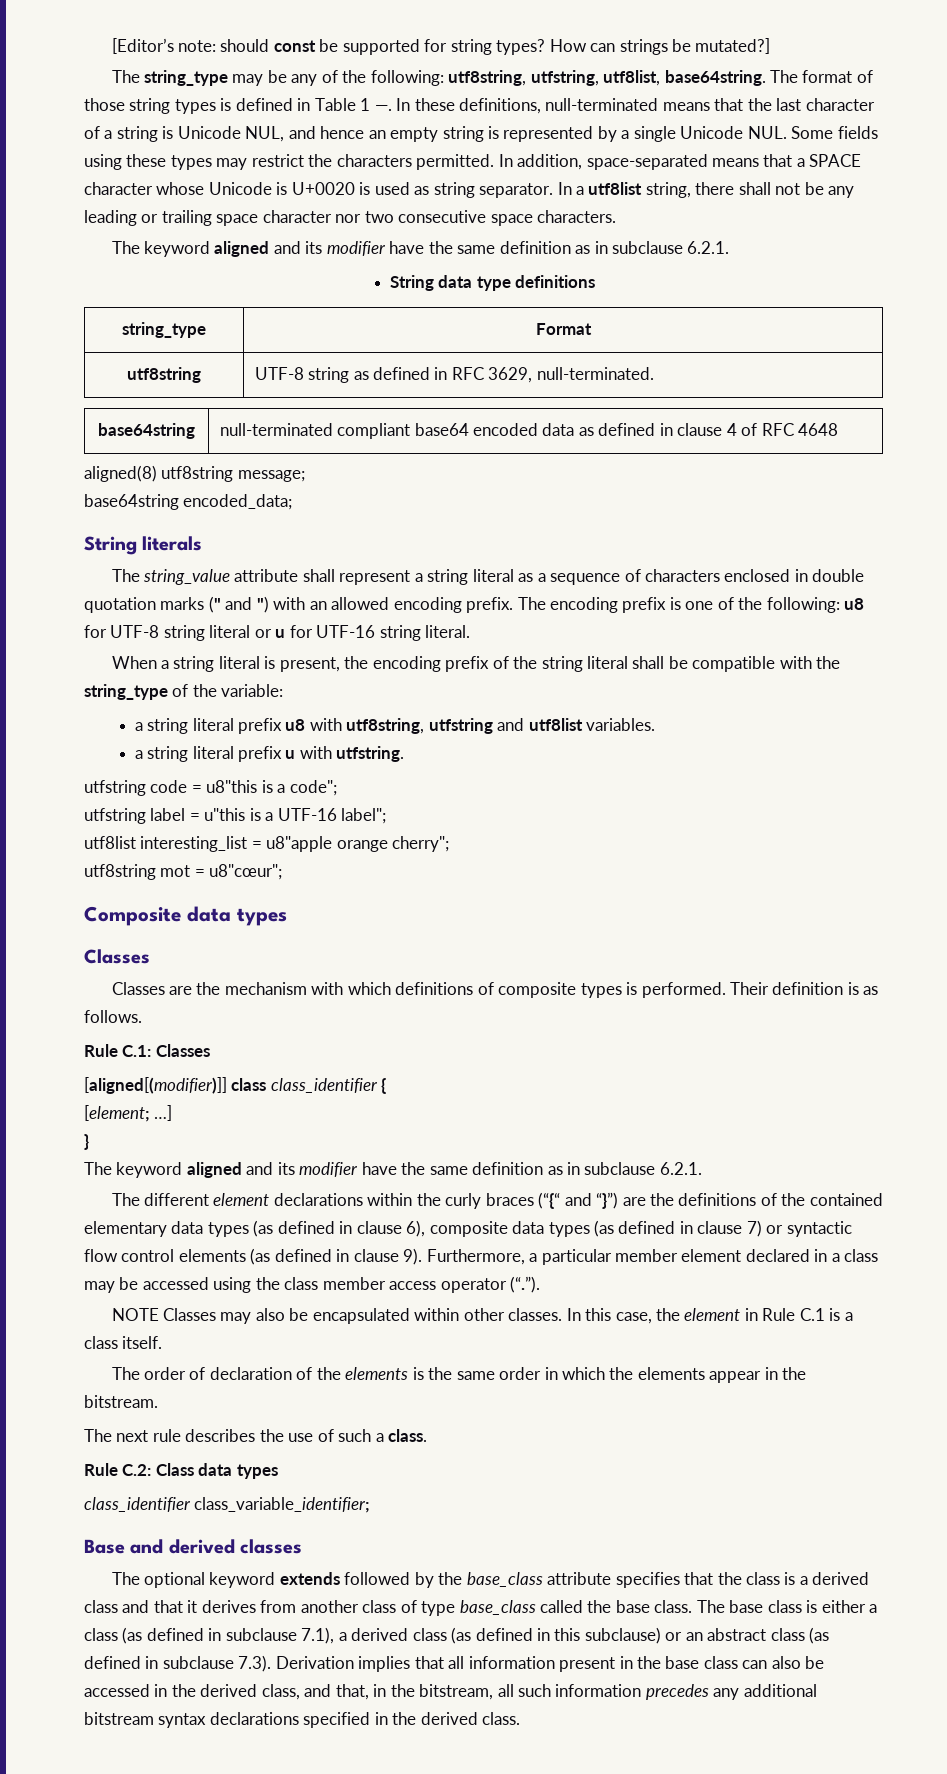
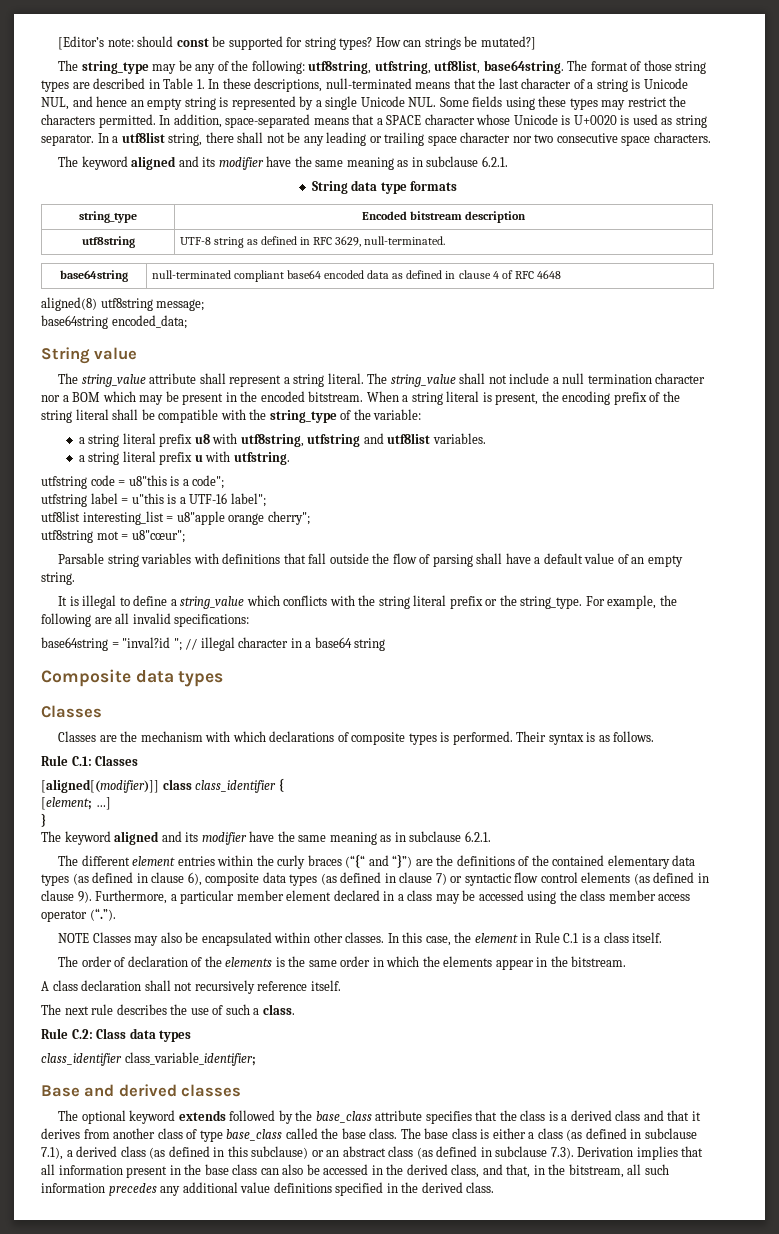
[220,98,392,111] is defined in Table 1 —. -> [72,78,205,89] are described in Table 1.
[459,98,542,114] definitions, -> [254,78,323,92] descriptions,
[499,241,571,254] definition -> [346,157,394,170] meaning
[515,275,596,288] definitions -> [410,181,458,191] formats
[535,323,592,335] Format -> [361,211,527,223] Encoded bitstream description
[142,536,203,551] literals -> [94,347,138,360] value
[472,569,865,585] [84,596,865,613] [84,625,471,641] literal as a sequence of characters enclosed in double quotation marks (" and ") with an allowed encoding prefix. The encoding prefix is one of the following: u8 for UTF-8 string literal or u for UTF-16 string literal. // -> [327,373,706,387] [41,391,364,405] literal. The string_value shall not include a null termination character nor a BOM which may be present in the encoded bitstream.
(283, 872) none -> [58,553,683,567] [41,572,75,585] [58,595,677,609] [41,613,250,627] [41,637,386,651] // Parsable string variables with definitions that fall outside the flow of parsing shall have a default value of an empty string. // It is illegal to define a string_value which conflicts with the string literal prefix or the string_type. For example, the following are all invalid specifications: // base64string = "inval?id "; // illegal character in a base64 string
[395,982,474,995] definitions -> [269,731,335,742] declarations
[772,982,844,995] definition -> [548,733,584,745] syntax
[472,1162,544,1175] definition -> [329,832,377,845] meaning
[273,1193,363,1206] declarations -> [177,856,215,866] entries
(158, 1401) none -> [41,980,341,994] // A class declaration shall not recursively reference itself.
[84,1712,299,1728] bitstream syntax declarations -> [240,1182,332,1193] value definitions

